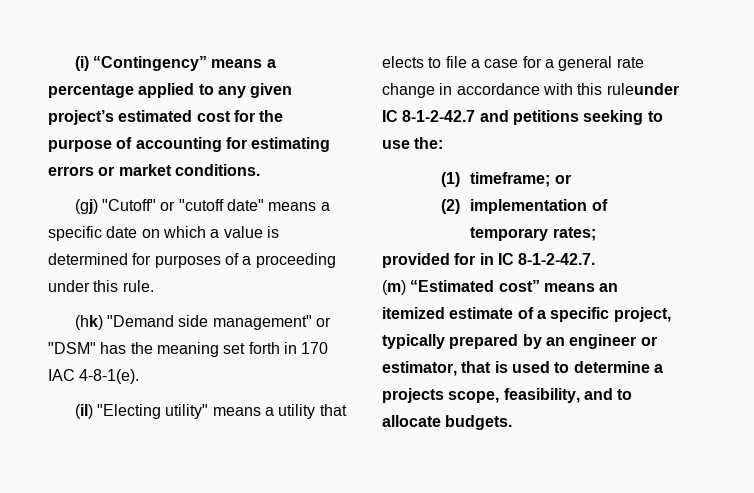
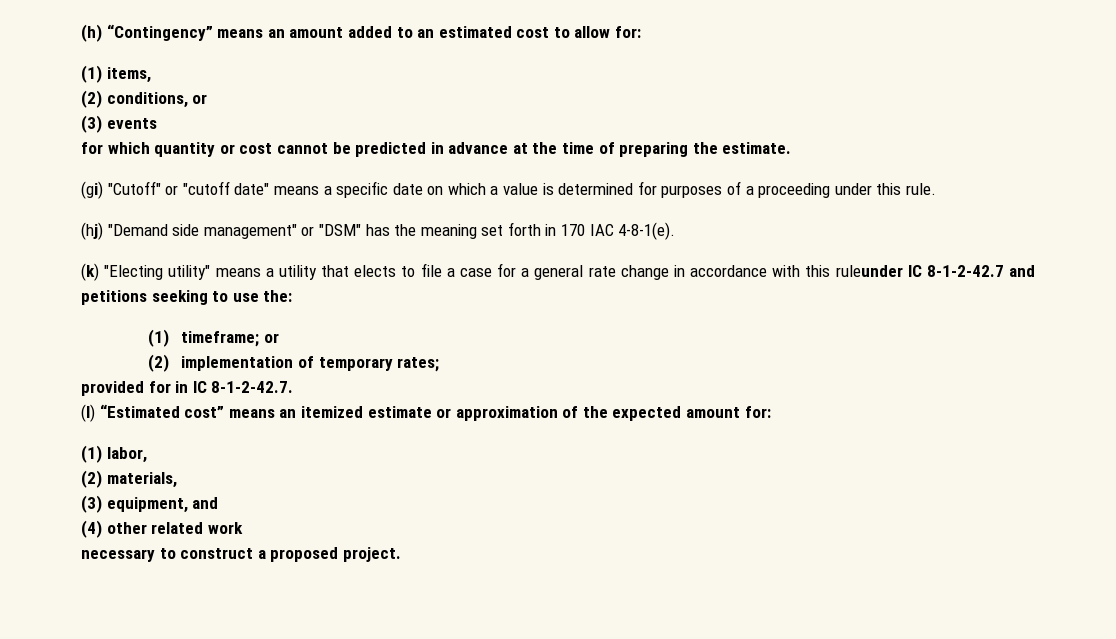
[74,56,89,71] (i) -> [81,24,102,42] (h)
[266,59,276,68] [48,83,293,98] [48,110,284,125] [48,137,331,152] [48,164,260,176] [74,199,98,214] a percentage applied to any given project’s estimated cost for the purpose of accounting for estimating errors or market conditions. // (gj) -> [267,26,642,38] [81,65,151,83] [81,90,208,108] [81,115,157,133] [81,142,792,157] [81,181,103,199] an amount added to an estimated cost to allow for: // (1) items, // (2) conditions, or // (3) events // for which quantity or cost cannot be predicted in advance at the time of preparing the estimate. // (gi)
[74,315,103,330] (hk) -> [81,222,103,240] (hj)
[74,404,93,419] (il) -> [81,263,99,281] (k)
[382,280,406,295] (m) -> [81,404,95,422] (l)
[517,307,671,322] [382,334,657,349] [382,361,663,376] [382,388,633,403] [382,415,513,430] of a specific project, typically prepared by an engineer or estimator, that is used to determine a projects scope, feasibility, and to allocate budgets. -> [436,406,771,421] [81,445,147,463] [81,470,177,488] [81,495,219,513] [81,520,243,538] [81,547,401,562] or approximation of the expected amount for: // (1) labor, // (2) materials, // (3) equipment, and // (4) other related work // necessary to construct a proposed project.

